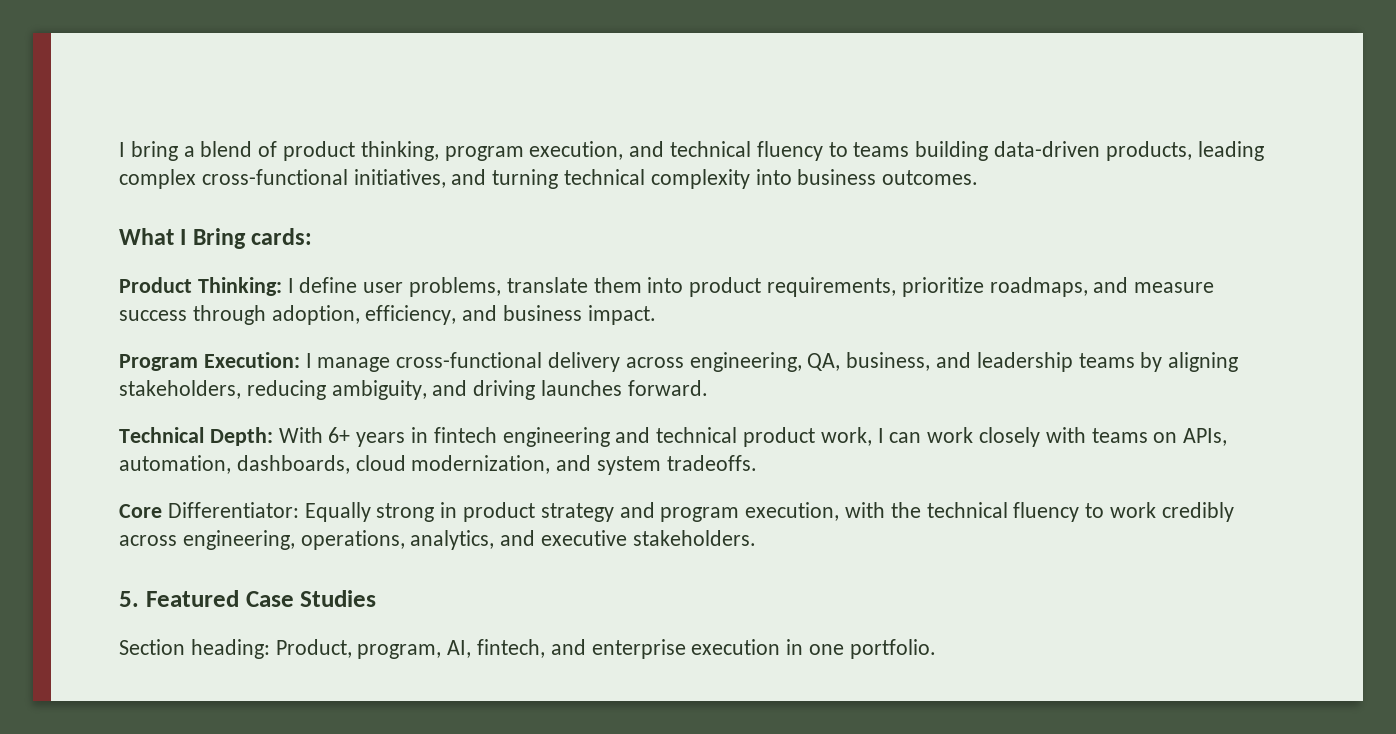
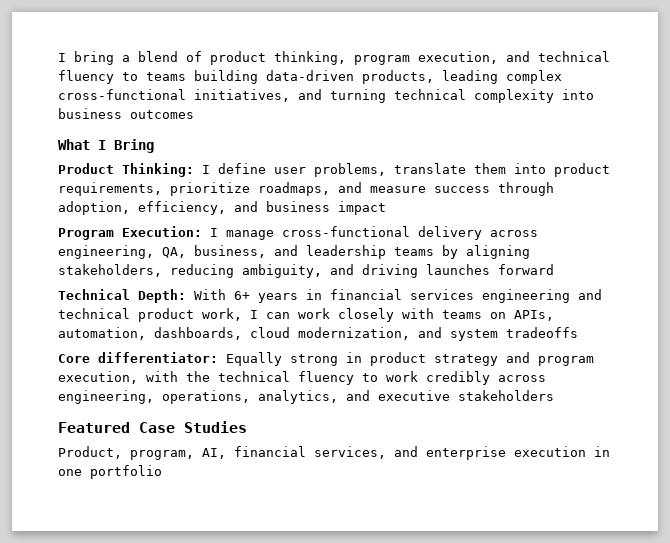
[882,170,979,185] outcomes. -> [130,110,194,119] outcomes
[251,228,313,245] cards: -> (154, 146) none
[587,305,656,325] impact. -> [338,201,386,215] impact
[627,380,708,396] forward. -> [498,264,554,275] forward
[433,427,497,443] fintech -> [330,289,474,300] financial services
[666,455,757,471] tradeoffs. -> [506,327,578,338] tradeoffs
[167,502,299,518] Differentiator: -> [98,352,218,363] differentiator:
[632,530,756,546] [119,591,139,607] stakeholders. // 5. -> [458,390,554,401] stakeholders //
[119,639,270,659] Section heading: -> (247, 427) none
[477,639,546,658] fintech, -> [234,446,386,459] financial services,
[849,639,936,659] portfolio. -> [90,465,162,479] portfolio

